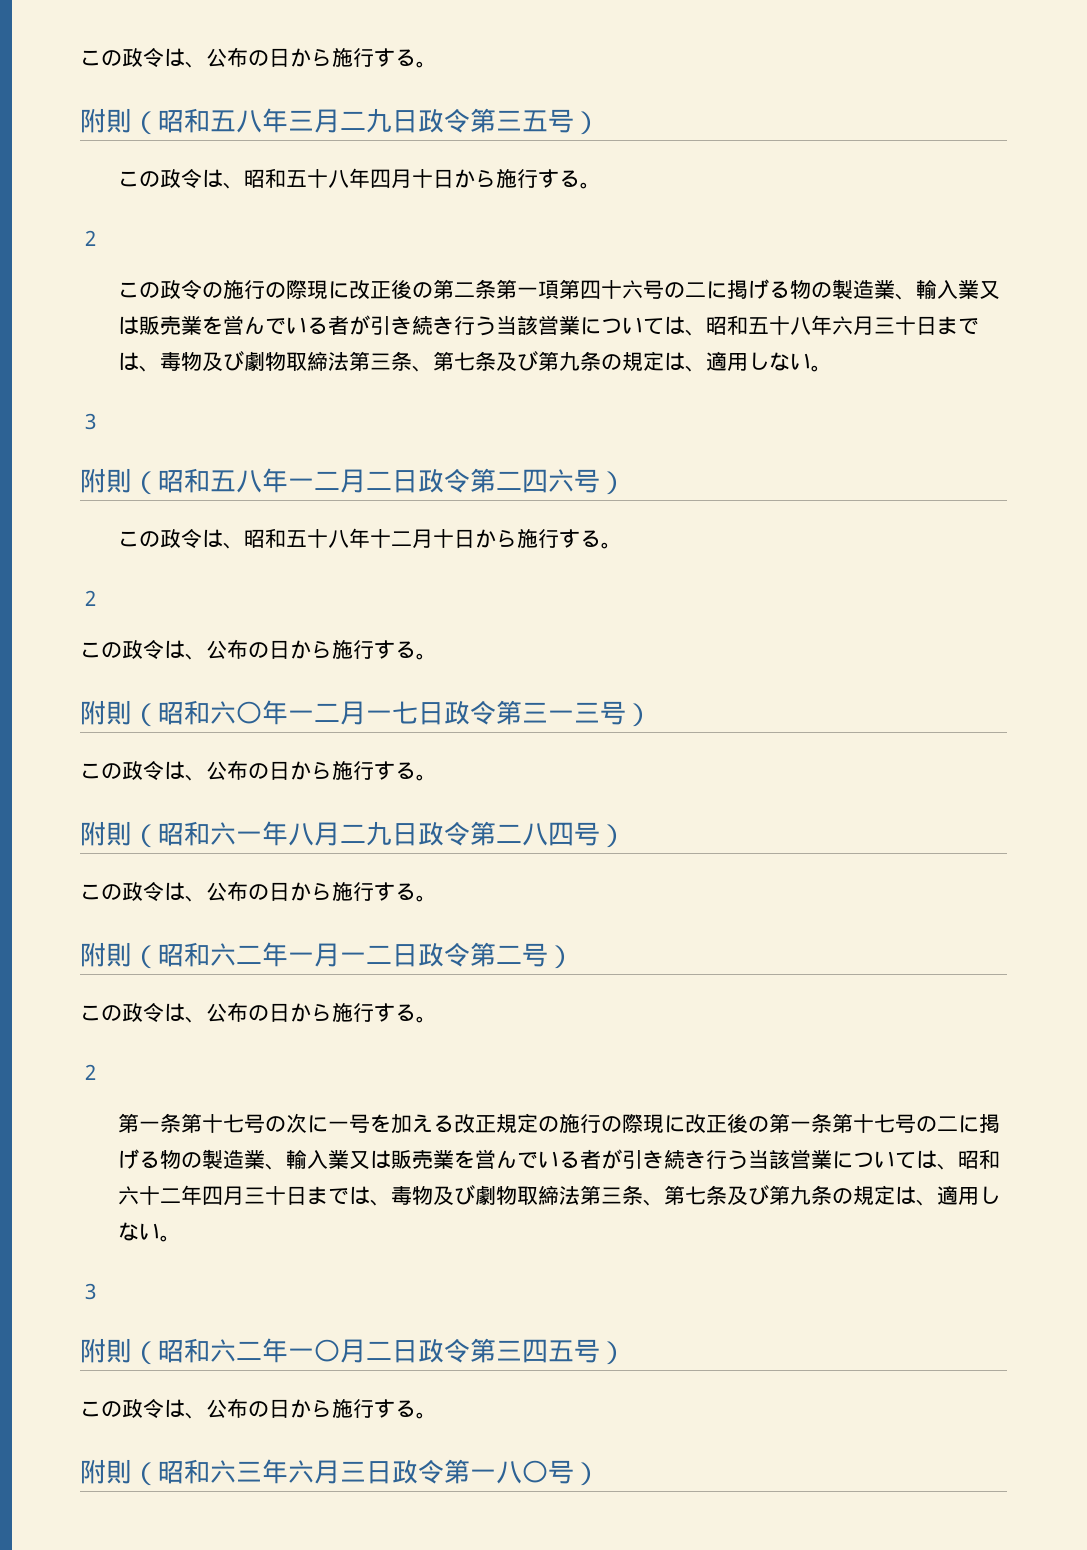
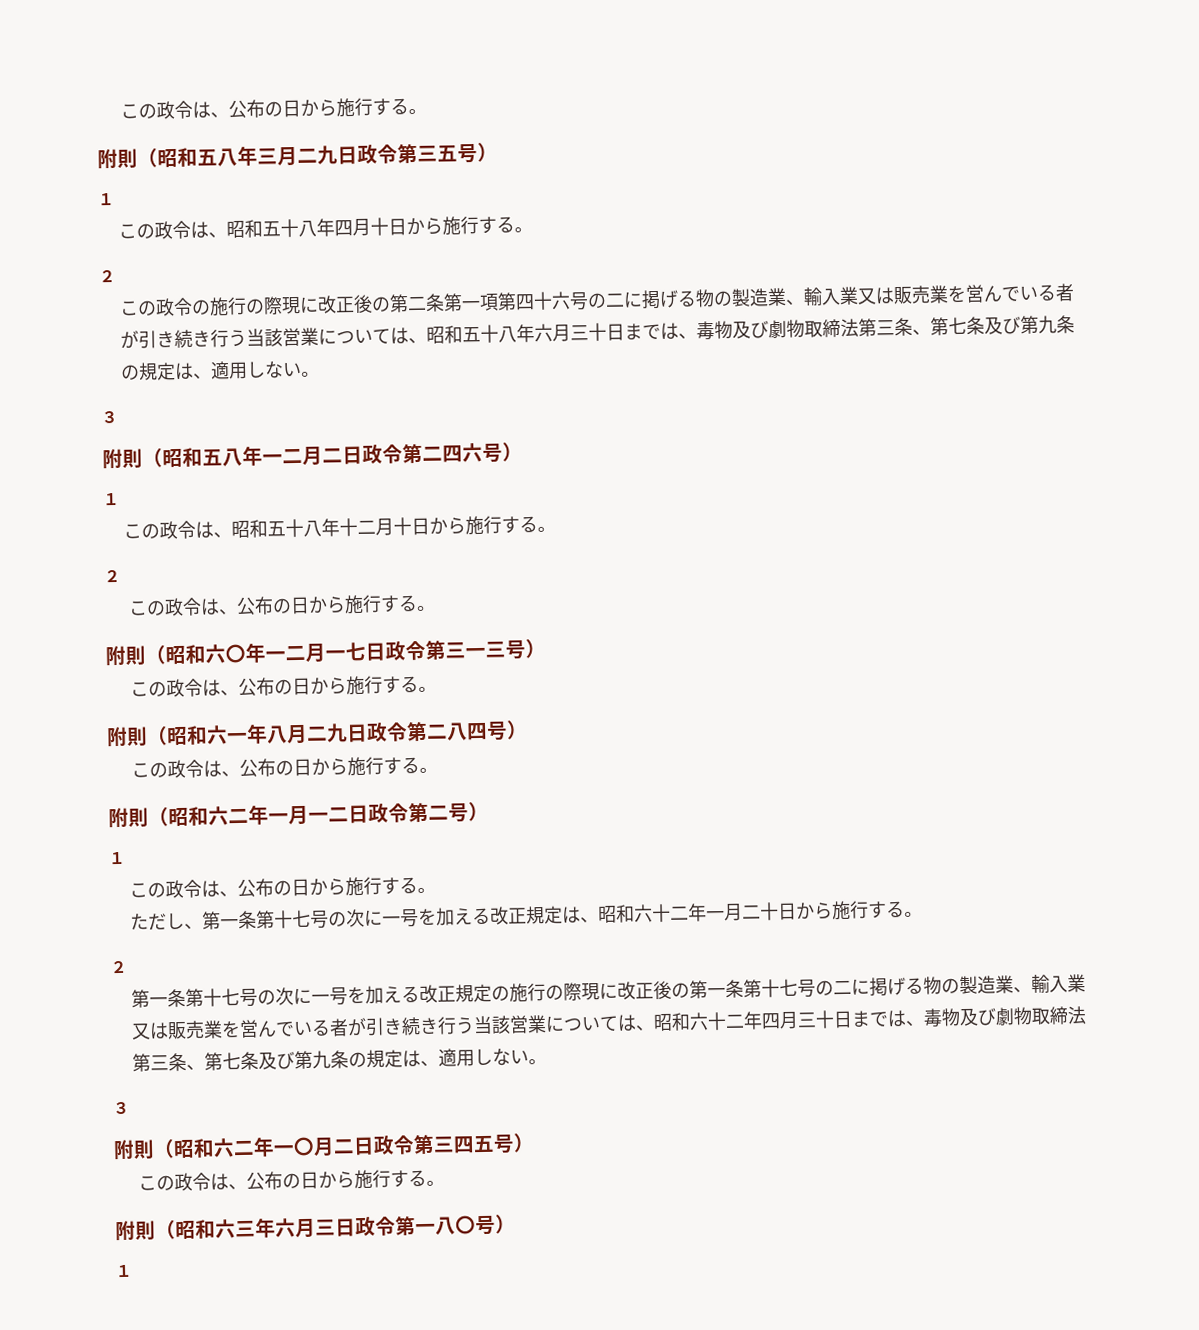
(600, 123) none -> [98,192,115,206] // １
(626, 483) none -> [103,492,120,506] // １
[80,1002,437,1023] // この政令は、公布の日から施行する。 -> [109,851,126,865] [128,876,436,899] [129,900,923,931] // １ // この政令は、公布の日から施行する。 // ただし、第一条第十七号の次に一号を加える改正規定は、昭和六十二年一月二十日から施行する。
(600, 1474) none -> [115,1264,133,1278] // １

